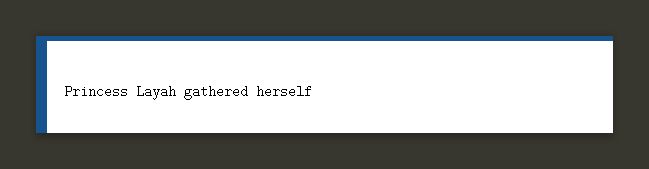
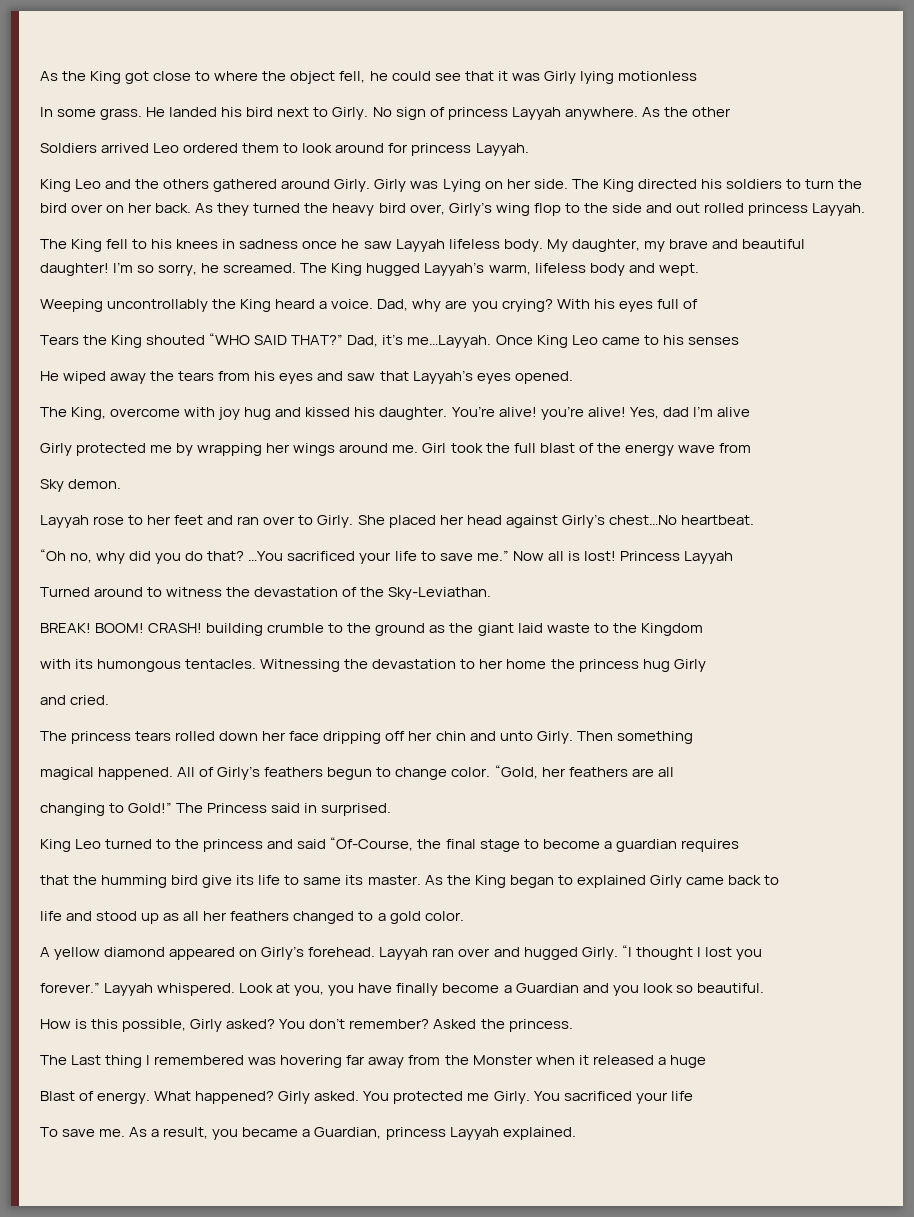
[64,85,312,100] Princess Layah gathered herself -> [40,71,697,84] [40,107,731,120] [40,143,529,156] [40,179,863,192] [40,202,866,216] [40,239,805,252] [40,262,699,276] [40,299,698,312] [40,333,739,348] [40,370,573,384] [40,406,750,420] [40,443,751,456] [40,479,122,492] [40,514,754,528] [40,549,733,564] [40,587,492,600] [40,623,703,636] [40,659,706,672] [40,695,110,705] [40,731,693,744] [40,765,674,780] [40,802,392,816] [40,837,739,852] [40,875,779,888] [40,911,464,924] [40,945,762,960] [40,982,764,996] [40,1018,573,1032] [40,1055,706,1068] [40,1091,693,1104] [40,1127,576,1140] As the King got close to where the object fell, he could see that it was Girly lying motionless // In some grass. He landed his bird next to Girly. No sign of princess Layyah anywhere. As the other // Soldiers arrived Leo ordered them to look around for princess Layyah. // King Leo and the others gathered around Girly. Girly was Lying on her side. The King directed his soldiers to turn the bird over on her back. As they turned the heavy bird over, Girly’s wing flop to the side and out rolled princess Layyah. // The King fell to his knees in sadness once he saw Layyah lifeless body. My daughter, my brave and beautiful daughter! I’m so sorry, he screamed. The King hugged Layyah’s warm, lifeless body and wept. // Weeping uncontrollably the King heard a voice. Dad, why are you crying? With his eyes full of // Tears the King shouted “WHO SAID THAT?” Dad, it’s me…Layyah. Once King Leo came to his senses // He wiped away the tears from his eyes and saw that Layyah’s eyes opened. // The King, overcome with joy hug and kissed his daughter. You’re alive! you’re alive! Yes, dad I’m alive // Girly protected me by wrapping her wings around me. Girl took the full blast of the energy wave from // Sky demon. // Layyah rose to her feet and ran over to Girly. She placed her head against Girly’s chest…No heartbeat. // “Oh no, why did you do that? …You sacrificed your life to save me.” Now all is lost! Princess Layyah // Turned around to witness the devastation of the Sky-Leviathan. // BREAK! BOOM! CRASH! building crumble to the ground as the giant laid waste to the Kingdom // with its humongous tentacles. Witnessing the devastation to her home the princess hug Girly // and cried. // The princess tears rolled down her face dripping off her chin and unto Girly. Then something // magical happened. All of Girly’s feathers begun to change color. “Gold, her feathers are all // changing to Gold!” The Princess said in surprised. // King Leo turned to the princess and said “Of-Course, the final stage to become a guardian requires // that the humming bird give its life to same its master. As the King began to explained Girly came back to // life and stood up as all her feathers changed to a gold color. // A yellow diamond appeared on Girly’s forehead. Layyah ran over and hugged Girly. “I thought I lost you // forever.” Layyah whispered. Look at you, you have finally become a Guardian and you look so beautiful. // How is this possible, Girly asked? You don’t remember? Asked the princess. // The Last thing I remembered was hovering far away from the Monster when it released a huge // Blast of energy. What happened? Girly asked. You protected me Girly. You sacrificed your life // To save me. As a result, you became a Guardian, princess Layyah explained.

